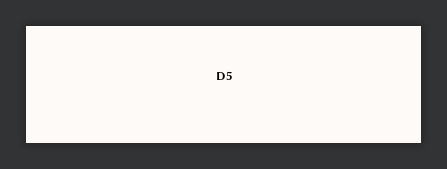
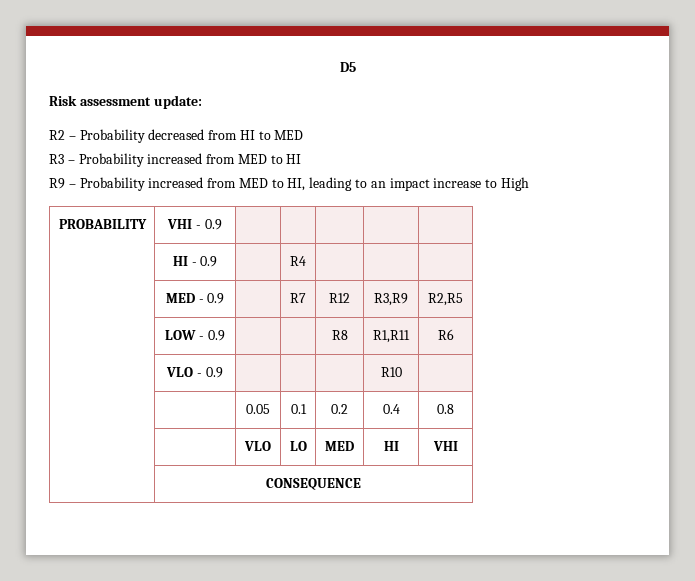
(232, 76) none -> [49,95,202,109] [49,129,304,143] [49,153,302,167] [49,177,529,191] [58,219,147,229] [167,219,222,230] [172,256,218,267] [290,256,306,266] [165,293,225,304] [290,293,306,303] [329,293,350,303] [374,293,408,306] [428,293,463,306] [165,330,225,341] [331,330,348,340] [373,330,410,343] [437,329,454,340] [166,367,223,378] [380,367,402,377] [246,404,270,414] [290,404,307,414] [331,404,348,414] [382,404,400,414] [437,404,454,414] [244,441,271,451] [289,441,307,451] [325,441,354,451] [383,441,399,451] [432,441,458,451] [266,478,361,490] // Risk assessment update: // R2 – Probability decreased from HI to MED // R3 – Probability increased from MED to HI // R9 – Probability increased from MED to HI, leading to an impact increase to High // PROBABILITY | VHI - 0.9 | | | | | // | HI - 0.9 | | R4 | | | // | MED - 0.9 | | R7 | R12 | R3,R9 | R2,R5 // | LOW - 0.9 | | | R8 | R1,R11 | R6 // | VLO - 0.9 | | | | R10 | // | | 0.05 | 0.1 | 0.2 | 0.4 | 0.8 // | | VLO | LO | MED | HI | VHI // | CONSEQUENCE

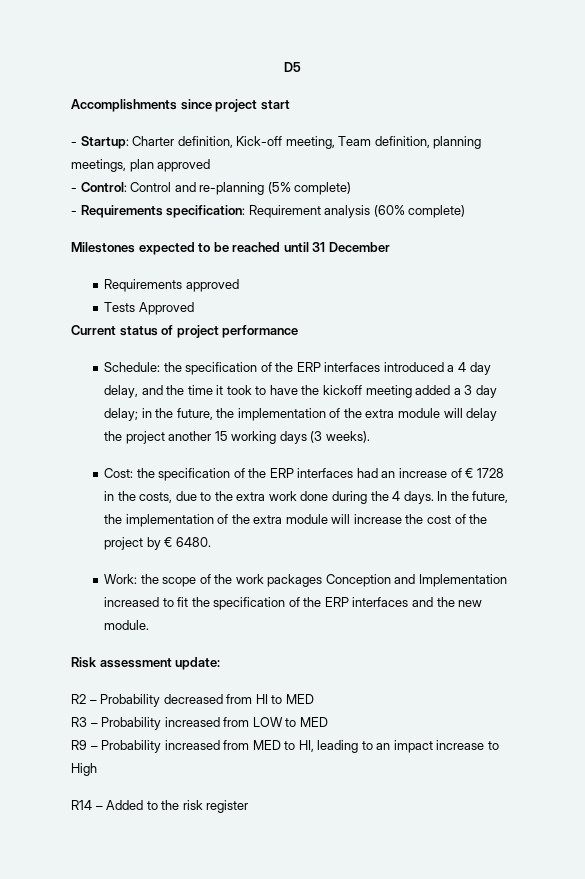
(356, 67) none -> [71,99,290,112] [71,136,482,149] [71,159,211,172] [71,182,352,195] [71,205,466,218] [71,242,390,255] [104,279,239,292] [104,302,194,315] [71,325,299,338] [104,362,491,375] [104,385,497,398] [104,408,498,421] [104,431,370,444] [104,468,504,481] [104,491,509,504] [104,514,488,527] [104,537,211,550] [104,574,507,587] [104,597,483,610] [104,620,150,630] // Accomplishments since project start // - Startup: Charter definition, Kick-off meeting, Team definition, planning meetings, plan approved // - Control: Control and re-planning (5% complete) // - Requirements specification: Requirement analysis (60% complete) // Milestones expected to be reached until 31 December // Requirements approved // Tests Approved // Current status of project performance // Schedule: the specification of the ERP interfaces introduced a 4 day delay, and the time it took to have the kickoff meeting added a 3 day delay; in the future, the implementation of the extra module will delay the project another 15 working days (3 weeks). // Cost: the specification of the ERP interfaces had an increase of € 1728 in the costs, due to the extra work done during the 4 days. In the future, the implementation of the extra module will increase the cost of the project by € 6480. // Work: the scope of the work packages Conception and Implementation increased to fit the specification of the ERP interfaces and the new module.
[237,154,302,164] MED to HI -> [252,717,328,727] LOW to MED
[58,219,147,229] [167,219,222,230] [172,256,218,267] [290,256,306,266] [165,293,225,304] [290,293,306,303] [329,293,350,303] [374,293,408,306] [428,293,463,306] [165,330,225,341] [331,330,348,340] [373,330,410,343] [437,329,454,340] [166,367,223,378] [380,367,402,377] [246,404,270,414] [290,404,307,414] [331,404,348,414] [382,404,400,414] [437,404,454,414] [244,441,271,451] [289,441,307,451] [325,441,354,451] [383,441,399,451] [432,441,458,451] [266,478,361,490] // PROBABILITY | VHI - 0.9 | | | | | // | HI - 0.9 | | R4 | | | // | MED - 0.9 | | R7 | R12 | R3,R9 | R2,R5 // | LOW - 0.9 | | | R8 | R1,R11 | R6 // | VLO - 0.9 | | | | R10 | // | | 0.05 | 0.1 | 0.2 | 0.4 | 0.8 // | | VLO | LO | MED | HI | VHI // | CONSEQUENCE -> [71,800,249,813] // R14 – Added to the risk register

